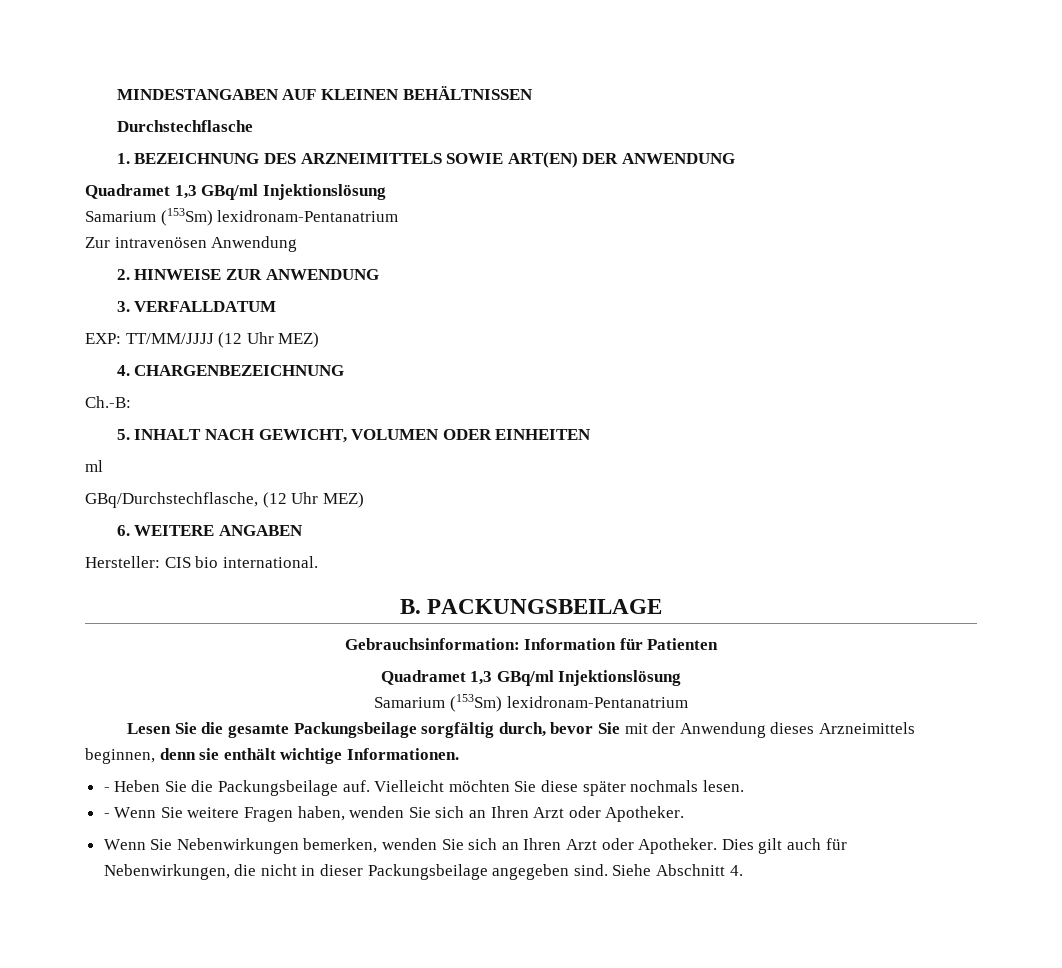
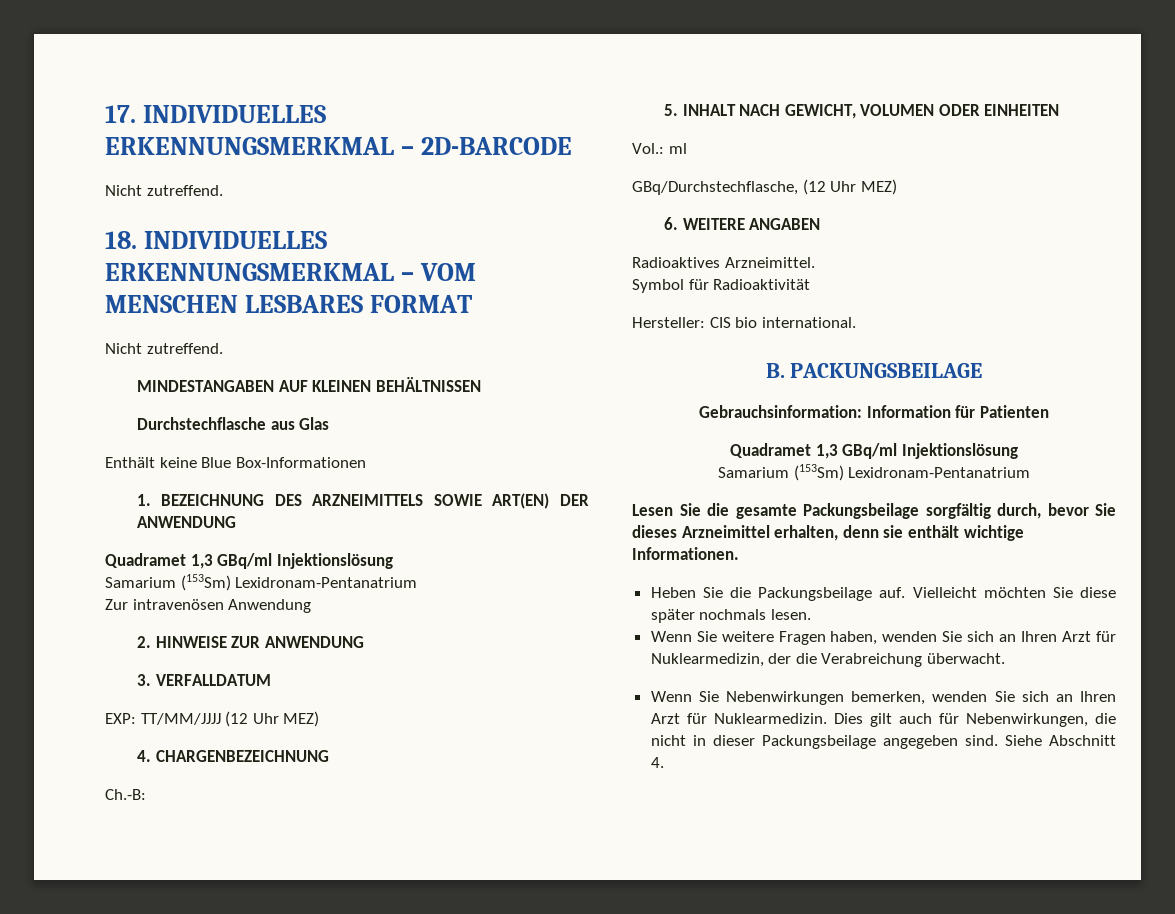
(116, 94) none -> [105,105,326,123] [105,137,572,155] [105,185,223,196] [105,231,327,249] [105,263,476,281] [105,295,472,313] [105,343,223,354] 17. INDIVIDUELLES ERKENNUNGSMERKMAL – 2D-BARCODE // Nicht zutreffend. // 18. INDIVIDUELLES ERKENNUNGSMERKMAL – VOM MENSCHEN LESBARES FORMAT // Nicht zutreffend. //
(253, 126) none -> [270,417,330,430] [105,457,366,468] aus Glas // Enthält keine Blue Box-Informationen
[217,210,399,222] lexidronam-Pentanatrium -> [235,577,418,588] Lexidronam-Pentanatrium
(592, 434) none -> [632,143,664,154] Vol.:
(303, 530) none -> [632,257,815,268] [632,279,811,293] // Radioaktives Arzneimittel. // Symbol für Radioaktivität
[506,696,688,708] lexidronam-Pentanatrium -> [848,467,1031,478] Lexidronam-Pentanatrium
[624,722,915,738] [85,748,155,764] mit der Anwendung dieses Arzneimittels beginnen, -> [632,525,839,541] dieses Arzneimittel erhalten,
[103,787,110,792] - -> (739, 553) none
[103,813,110,818] - -> (811, 614) none
[568,806,685,822] oder Apotheker. -> [1096,631,1116,642] [650,653,1006,667] für Nuklearmedizin, der die Verabreichung überwacht.
[601,838,718,854] oder Apotheker. -> [686,713,827,724] für Nuklearmedizin.

